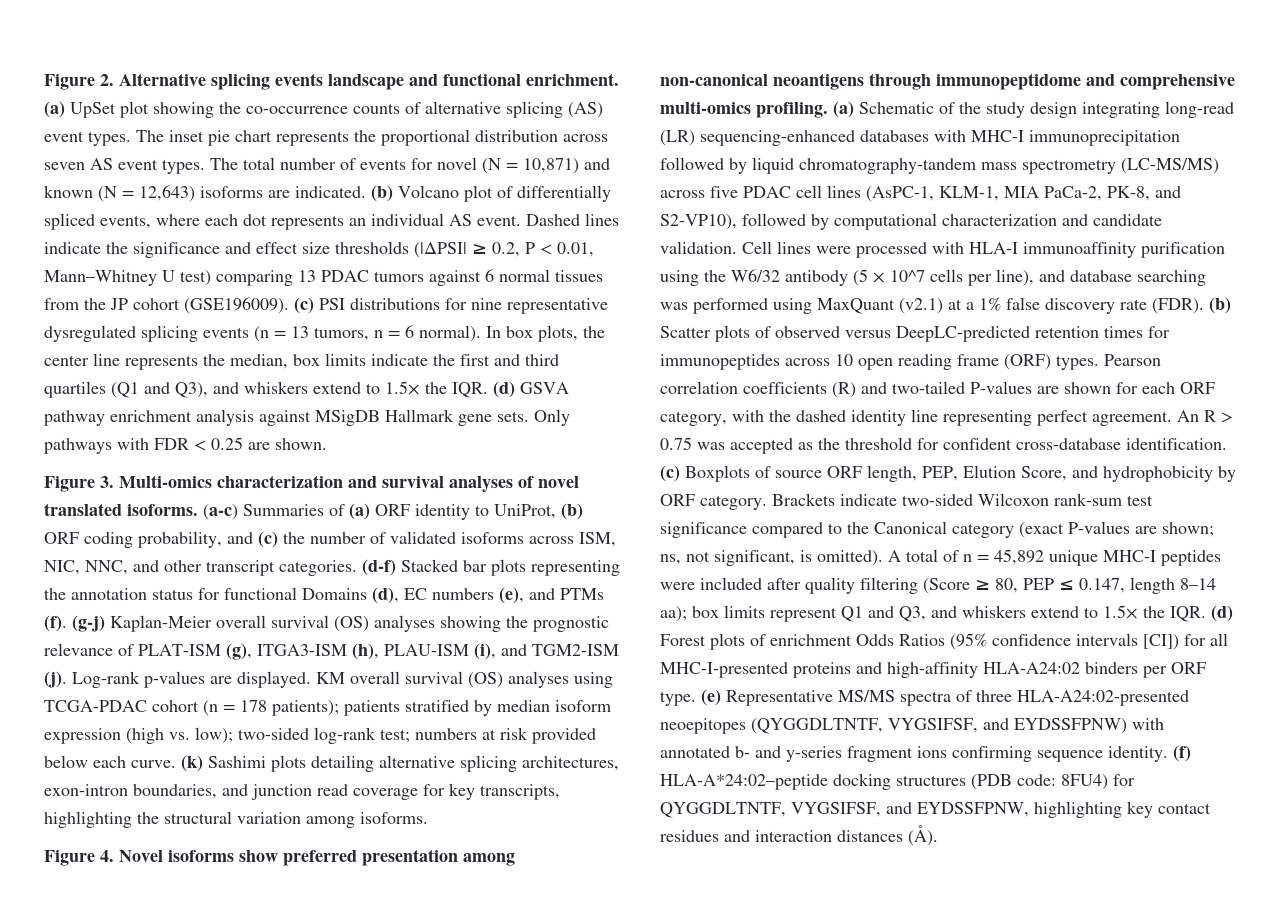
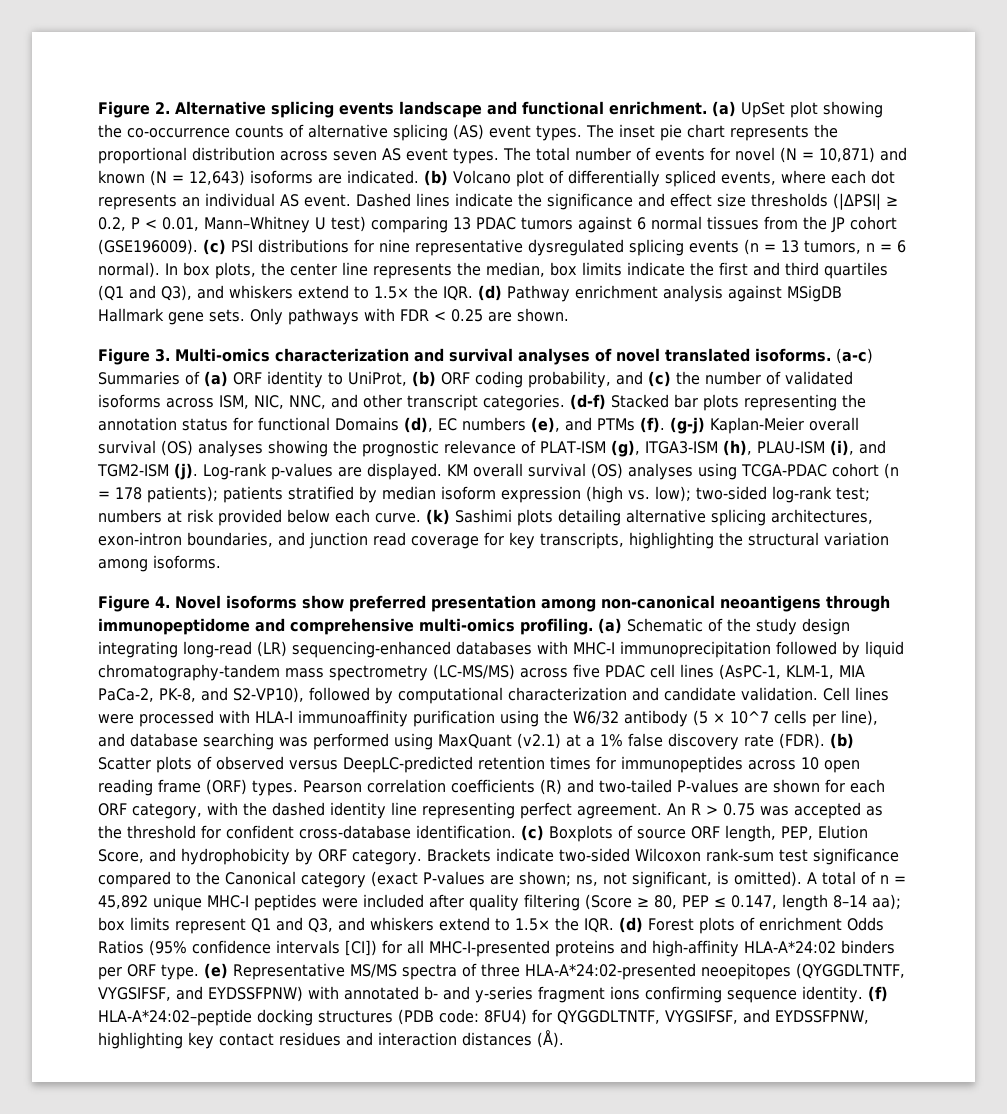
[520,382,569,394] [44,410,105,426] GSVA pathway -> [507,285,570,302] Pathway
[983,662,1080,674] HLA-A24:02 -> [744,941,836,954] HLA-A*24:02
[1017,690,1189,706] HLA-A24:02-presented -> [525,963,696,980] HLA-A*24:02-presented

